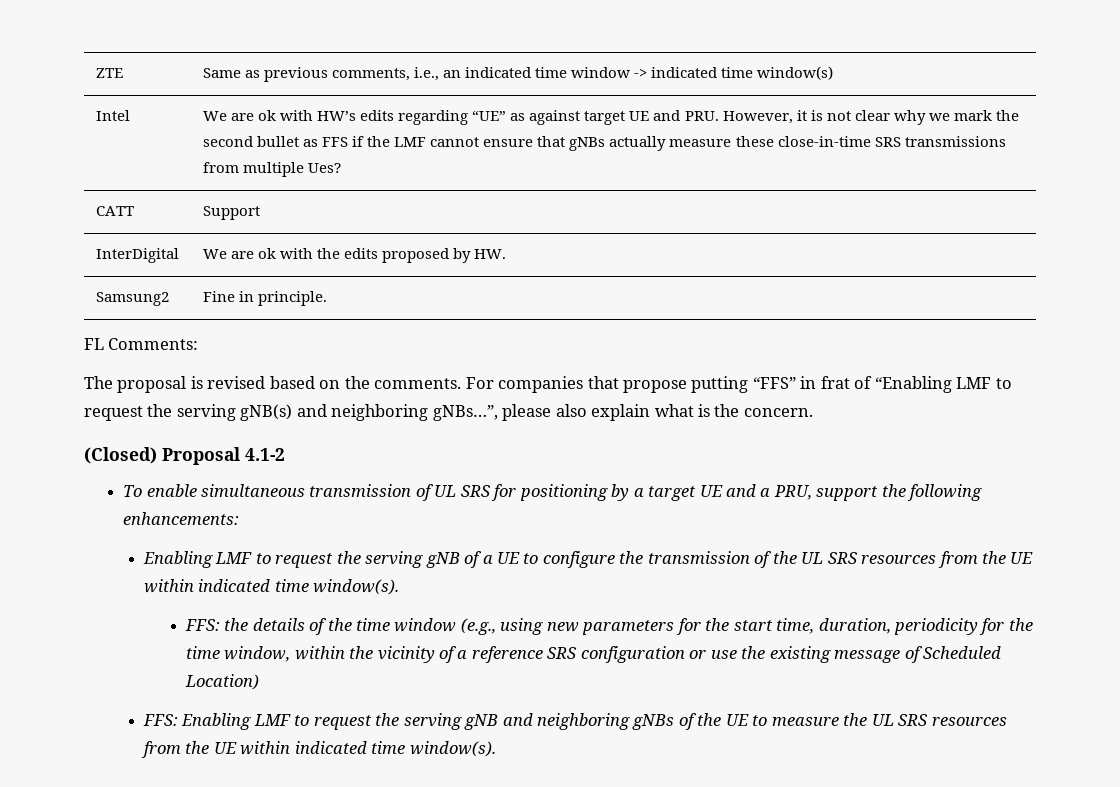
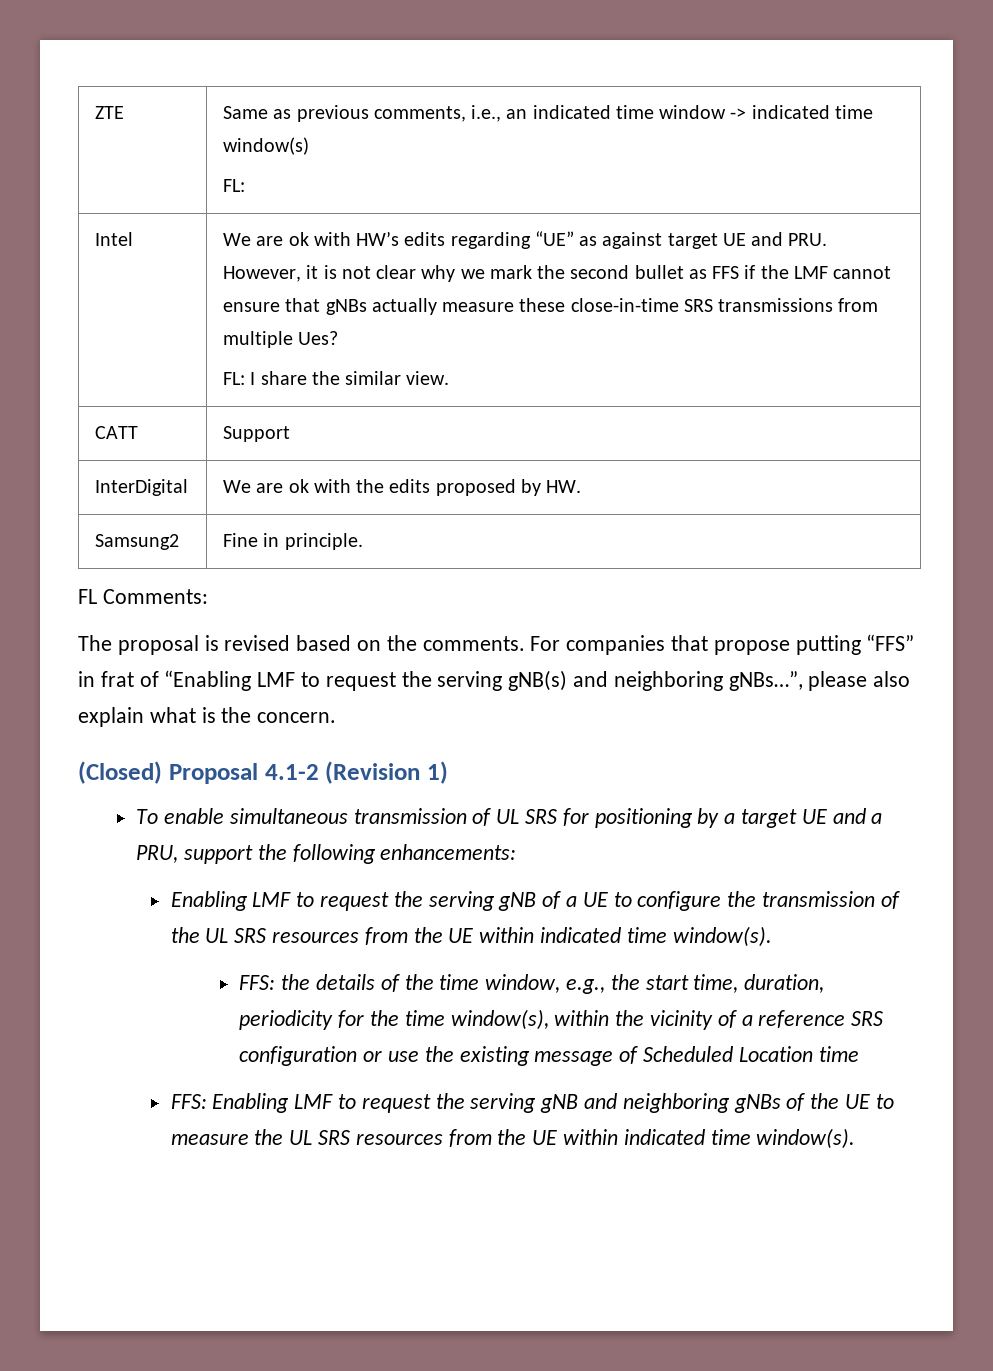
(834, 73) none -> [223,179,246,192] // FL:
(341, 168) none -> [223,371,450,385] // FL: I share the similar view.
(285, 454) none -> [325,761,448,784] (Revision 1)
[394,618,701,635] window (e.g., using new parameters for -> [485,974,606,994] window, e.g.,
[224,646,291,662] window, -> [450,1009,549,1030] window(s),
[184,674,259,690] Location) -> [738,1046,859,1062] Location time

